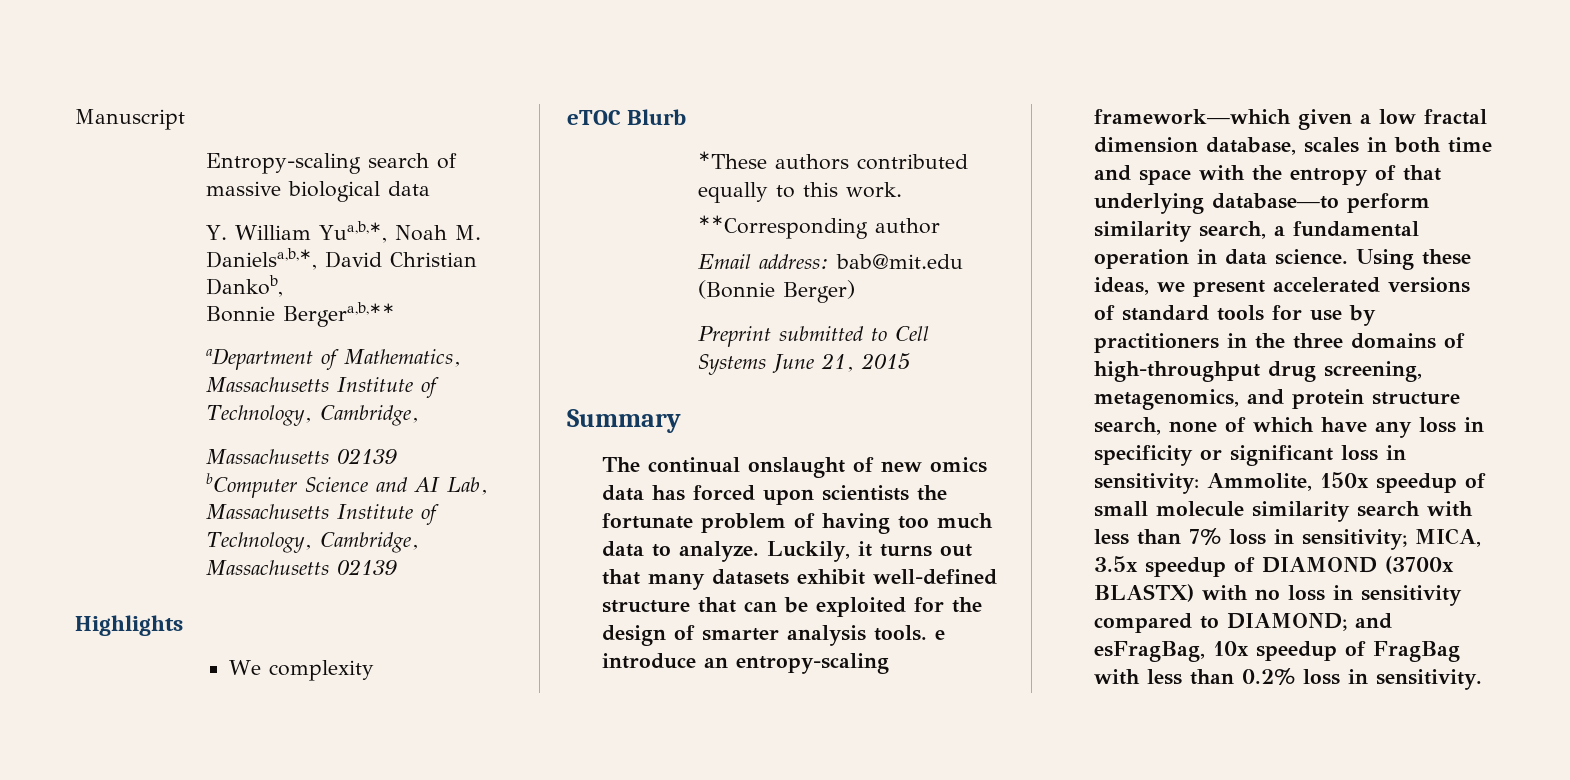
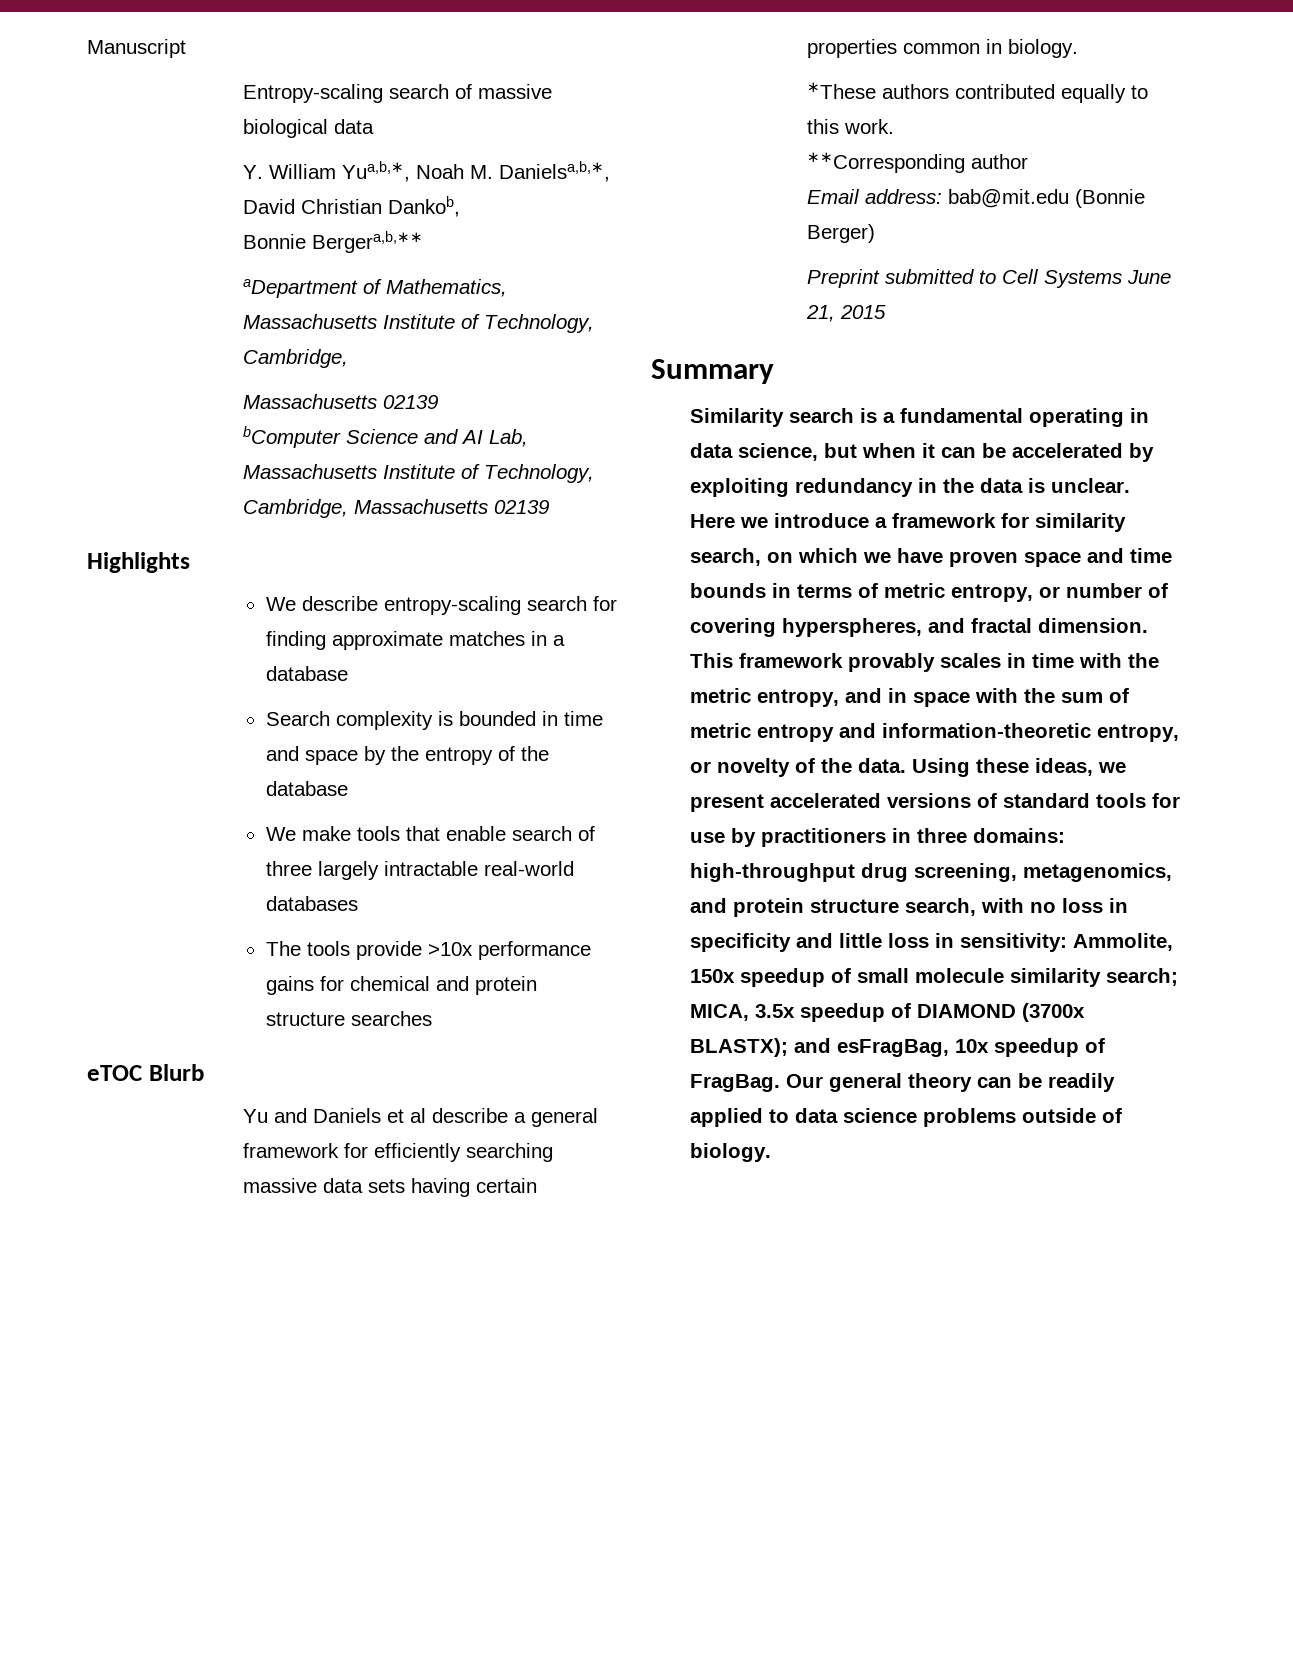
[269,660,375,681] [567,109,687,125] complexity // eTOC Blurb -> [301,596,617,615] [265,631,565,650] [265,666,348,681] [265,711,603,730] [265,746,549,765] [265,781,348,796] [265,826,595,841] [265,861,574,880] [265,896,358,911] [265,941,591,960] [265,976,537,995] [265,1011,432,1026] [87,1064,204,1081] [243,1108,599,1127] [243,1143,554,1162] [243,1178,538,1197] [807,39,1079,58] describe entropy-scaling search for finding approximate matches in a database // Search complexity is bounded in time and space by the entropy of the database // We make tools that enable search of three largely intractable real-world databases // The tools provide >10x performance gains for chemical and protein structure searches // eTOC Blurb // Yu and Daniels et al describe a general framework for efficiently searching massive data sets having certain properties common in biology.
[602,457,988,478] [602,485,948,505] [602,513,994,534] [602,541,973,562] [602,569,998,590] [602,597,983,617] [602,625,946,646] [602,653,890,674] [1094,109,1488,130] [1094,137,1493,155] [1094,165,1442,186] [1094,193,1431,214] [1094,221,1420,242] [1094,249,1349,269] The continual onslaught of new omics data has forced upon scientists the fortunate problem of having too much data to analyze. Luckily, it turns out that many datasets exhibit well-defined structure that can be exploited for the design of smarter analysis tools. e introduce an entropy-scaling framework—which given a low fractal dimension database, scales in both time and space with the entropy of that underlying database—to perform similarity search, a fundamental operation in data science. -> [690,408,1150,427] [690,443,1155,462] [690,478,1131,497] [690,513,1127,532] [690,548,1173,567] [690,583,1169,602] [690,618,1149,637] [690,653,1160,672] [690,688,1130,707] [690,723,1180,742] [690,758,907,777] Similarity search is a fundamental operating in data science, but when it can be accelerated by exploiting redundancy in the data is unclear. Here we introduce a framework for similarity search, on which we have proven space and time bounds in terms of metric entropy, or number of covering hyperspheres, and fractal dimension. This framework provably scales in time with the metric entropy, and in space with the sum of metric entropy and information-theoretic entropy, or novelty of the data.
[1255,333,1466,349] the three domains of -> [917,828,1066,843] three domains:
[1169,417,1413,438] none of which have any -> [981,898,1057,913] with no
[1200,445,1334,466] or significant -> [796,933,883,948] and little
[1357,501,1474,517] [1094,528,1408,550] search with less than 7% loss in sensitivity; -> [1106,968,1179,986] search;
[1094,584,1463,606] [1094,613,1348,633] BLASTX) with no loss in sensitivity compared to DIAMOND; -> [690,1038,789,1057] BLASTX);
[1373,641,1461,662] [1094,668,1483,690] FragBag with less than 0.2% loss in sensitivity. -> [690,1073,1116,1092] [690,1108,1123,1127] [690,1143,772,1162] FragBag. Our general theory can be readily applied to data science problems outside of biology.

